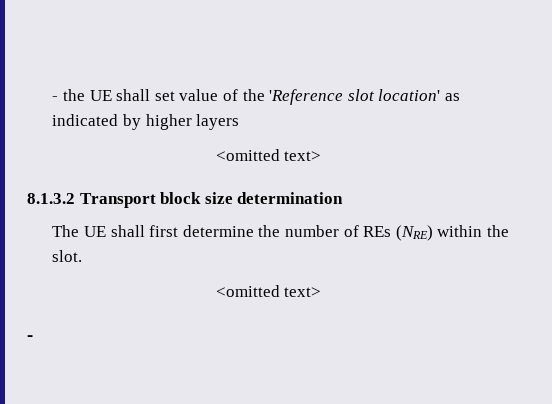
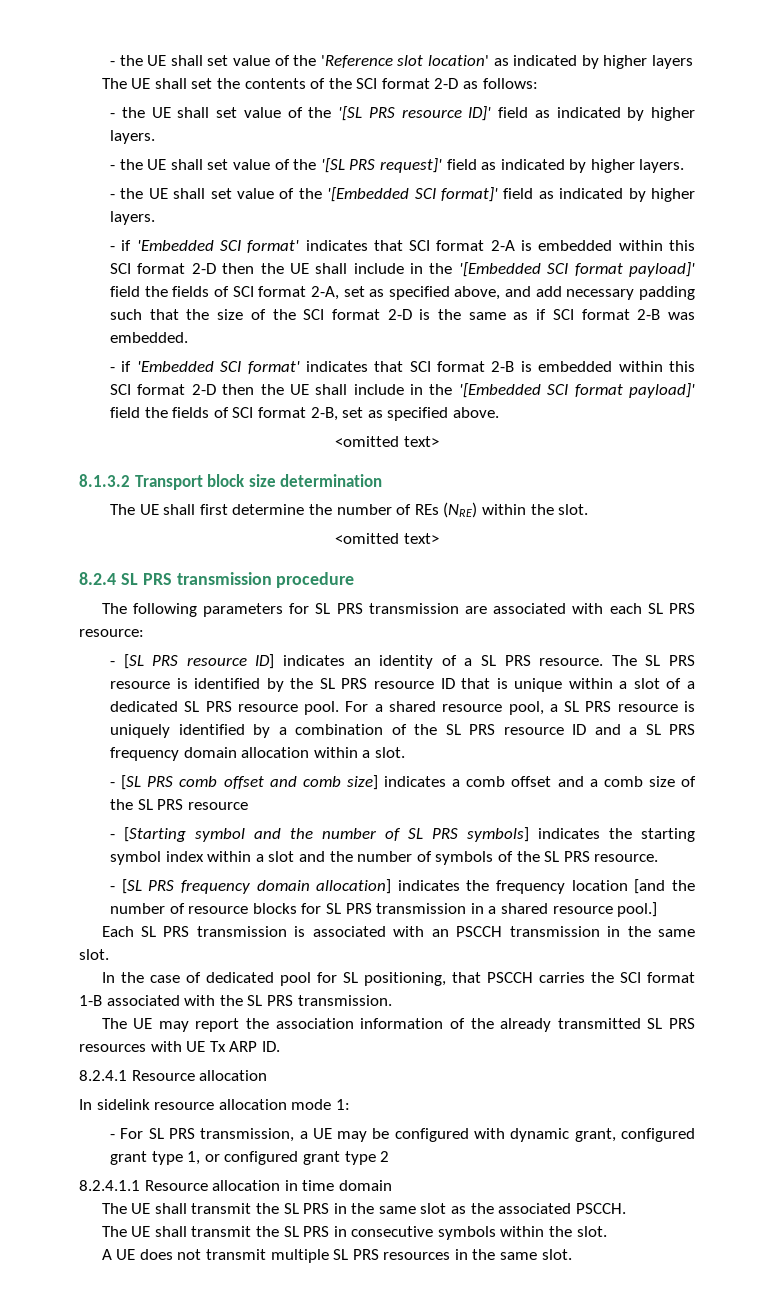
(240, 122) none -> [101,78,538,89] [110,106,695,121] [110,130,156,144] [110,158,685,173] [110,187,695,202] [110,211,156,225] [110,240,695,253] [110,262,695,277] [110,286,695,300] [110,309,695,320] [110,332,189,343] [110,361,695,374] [110,383,695,398] [110,407,499,421] // The UE shall set the contents of the SCI format 2-D as follows: // - the UE shall set value of the '[SL PRS resource ID]' field as indicated by higher layers. // - the UE shall set value of the '[SL PRS request]' field as indicated by higher layers. // - the UE shall set value of the '[Embedded SCI format]' field as indicated by higher layers. // - if 'Embedded SCI format' indicates that SCI format 2-A is embedded within this SCI format 2-D then the UE shall include in the '[Embedded SCI format payload]' field the fields of SCI format 2-A, set as specified above, and add necessary padding such that the size of the SCI format 2-D is the same as if SCI format 2-B was embedded. // - if 'Embedded SCI format' indicates that SCI format 2-B is embedded within this SCI format 2-D then the UE shall include in the '[Embedded SCI format payload]' field the fields of SCI format 2-B, set as specified above.
[27,335,33,341] - -> [79,572,355,588] [101,603,695,617] [79,629,144,637] [110,654,695,669] [110,678,695,692] [110,701,695,715] [110,724,695,738] [110,747,405,761] [110,775,696,790] [110,799,248,810] [110,827,695,842] [110,851,659,865] [110,879,695,894] [110,902,658,917] [101,926,695,937] [79,949,109,960] [101,972,695,986] [79,995,392,1006] [101,1018,695,1032] [79,1041,280,1052] [79,1070,268,1081] [79,1099,350,1110] [110,1128,695,1142] [110,1151,390,1165] [79,1180,392,1191] [101,1203,626,1214] [101,1226,607,1240] [101,1249,572,1263] 8.2.4 SL PRS transmission procedure // The following parameters for SL PRS transmission are associated with each SL PRS resource: // - [SL PRS resource ID] indicates an identity of a SL PRS resource. The SL PRS resource is identified by the SL PRS resource ID that is unique within a slot of a dedicated SL PRS resource pool. For a shared resource pool, a SL PRS resource is uniquely identified by a combination of the SL PRS resource ID and a SL PRS frequency domain allocation within a slot. // - [SL PRS comb offset and comb size] indicates a comb offset and a comb size of the SL PRS resource // - [Starting symbol and the number of SL PRS symbols] indicates the starting symbol index within a slot and the number of symbols of the SL PRS resource. // - [SL PRS frequency domain allocation] indicates the frequency location [and the number of resource blocks for SL PRS transmission in a shared resource pool.] // Each SL PRS transmission is associated with an PSCCH transmission in the same slot. // In the case of dedicated pool for SL positioning, that PSCCH carries the SCI format 1-B associated with the SL PRS transmission. // The UE may report the association information of the already transmitted SL PRS resources with UE Tx ARP ID. // 8.2.4.1 Resource allocation // In sidelink resource allocation mode 1: // - For SL PRS transmission, a UE may be configured with dynamic grant, configured grant type 1, or configured grant type 2 // 8.2.4.1.1 Resource allocation in time domain // The UE shall transmit the SL PRS in the same slot as the associated PSCCH. // The UE shall transmit the SL PRS in consecutive symbols within the slot. // A UE does not transmit multiple SL PRS resources in the same slot.

